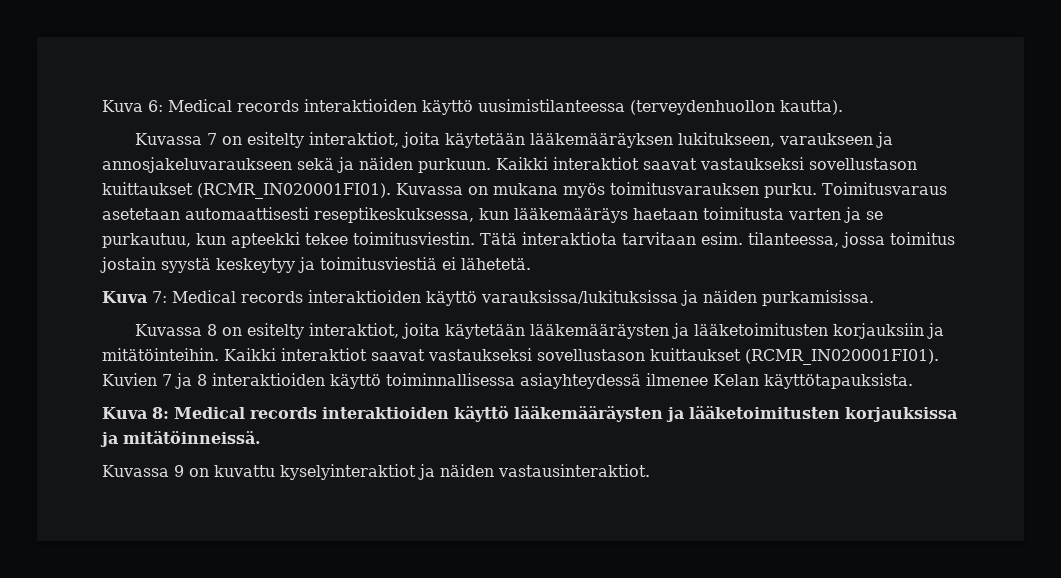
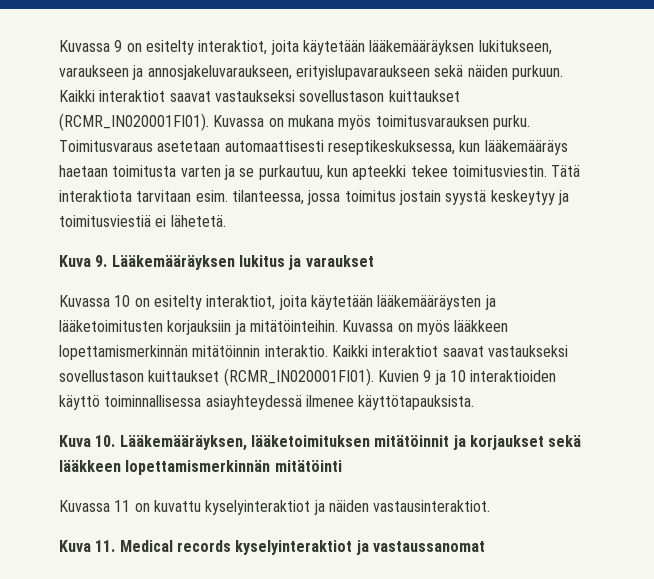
[102,99,843,115] [134,133,217,145] Kuva 6: Medical records interaktioiden käyttö uusimistilanteessa (terveydenhuollon kautta). // Kuvassa 7 -> [59,40,123,52] Kuvassa 9
[102,157,354,173] annosjakeluvaraukseen sekä ja -> [147,65,464,80] annosjakeluvaraukseen, erityislupavaraukseen sekä
[152,290,874,306] [134,324,217,336] 7: Medical records interaktioiden käyttö varauksissa/lukituksissa ja näiden purkamisissa. // Kuvassa 8 -> [95,255,374,270] [59,295,131,307] 9. Lääkemääräyksen lukitus ja varaukset // Kuvassa 10
(219, 354) none -> [342,320,509,335] [59,345,328,360] Kuvassa on myös lääkkeen lopettamismerkinnän mitätöinnin interaktio.
[162,373,207,389] 7 ja 8 -> [423,370,466,385] 9 ja 10
[713,374,759,386] Kelan -> (354, 401) none
[152,406,957,422] [100,431,261,447] [102,465,184,477] 8: Medical records interaktioiden käyttö lääkemääräysten ja lääketoimitusten korjauksissa ja mitätöinneissä. // Kuvassa 9 -> [95,435,582,451] [59,460,342,475] [59,500,131,512] 10. Lääkemääräyksen, lääketoimituksen mitätöinnit ja korjaukset sekä lääkkeen lopettamismerkinnän mitätöinti // Kuvassa 11
(650, 470) none -> [59,540,485,555] // Kuva 11. Medical records kyselyinteraktiot ja vastaussanomat

